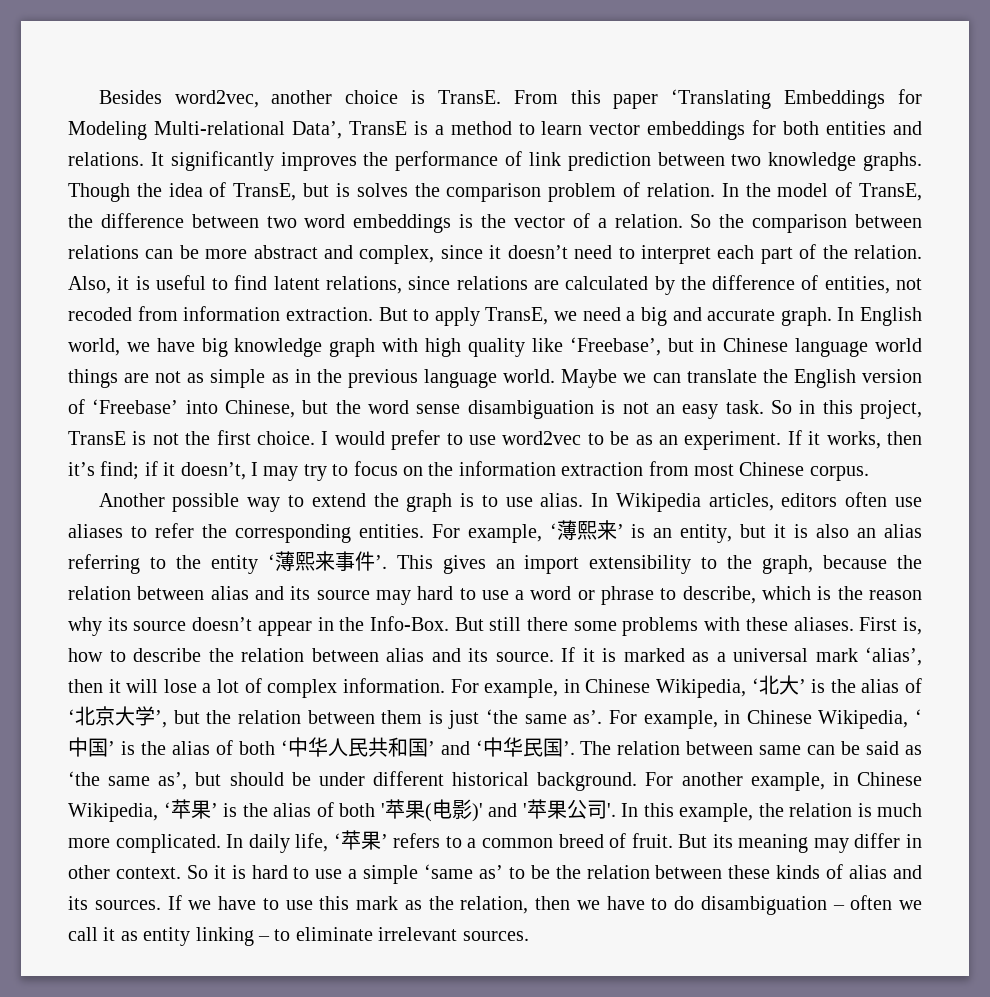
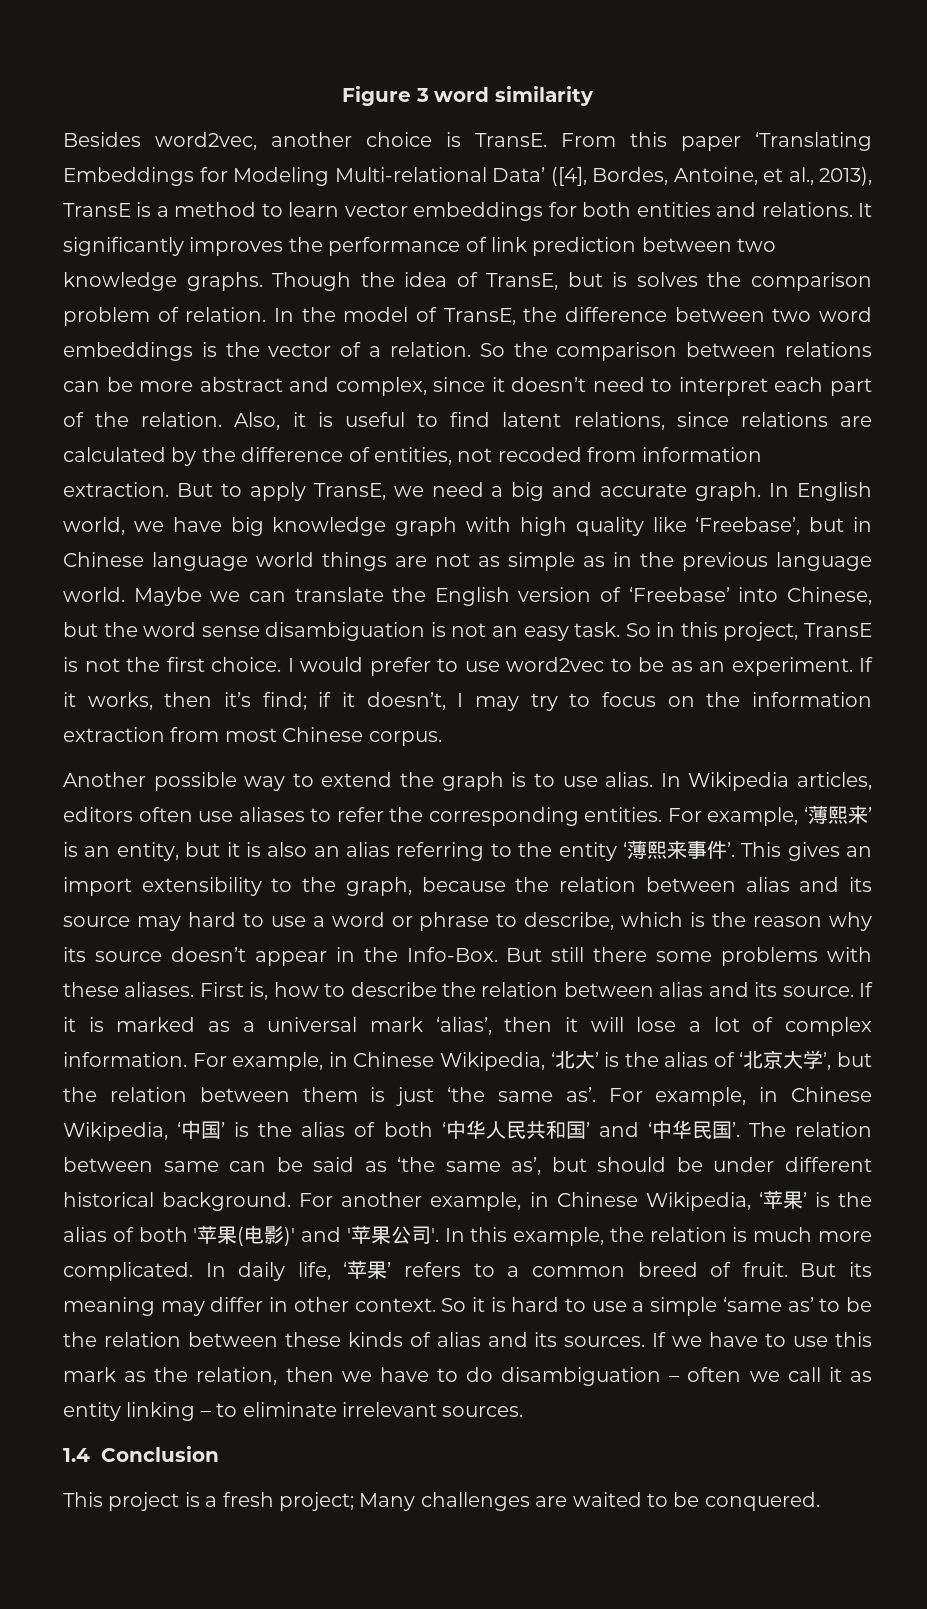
(98, 97) none -> [342,86,594,106] Figure 3 word similarity //
[291,121,342,139] Data’, -> [492,167,872,186] Data’ ([4], Bordes, Antoine, et al., 2013),
(529, 936) none -> [63,1446,219,1462] [63,1492,820,1511] // 1.4 Conclusion // This project is a fresh project; Many challenges are waited to be conquered.

